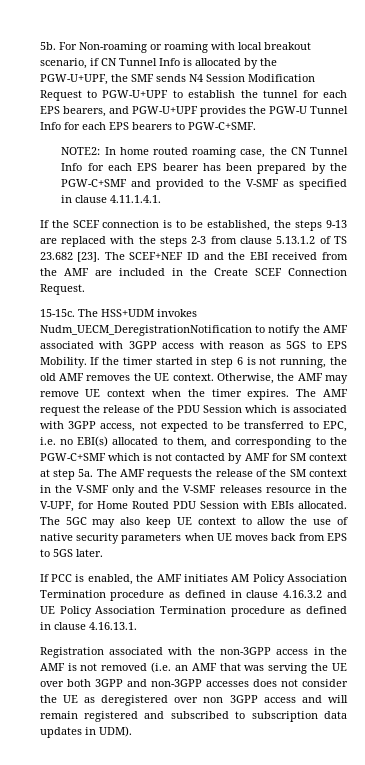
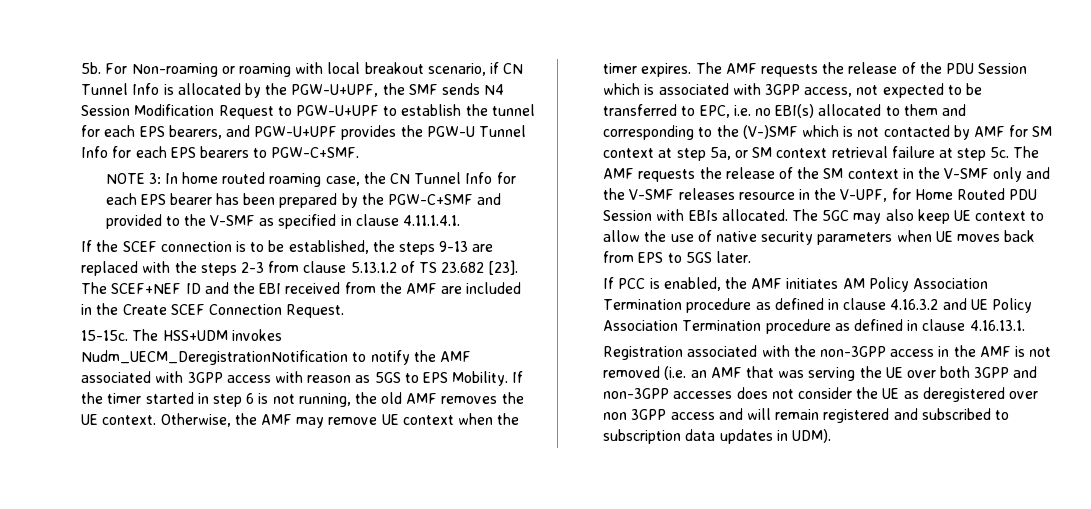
[61,147,101,155] NOTE2: -> [105,173,161,184] NOTE 3:
[39,405,80,416] request -> [760,64,818,77] requests
[176,437,207,448] them, -> [903,104,938,116] them
[39,453,106,461] PGW-C+SMF -> [742,125,798,139] (V-)SMF
[78,469,94,477] 5a. -> [709,146,1010,161] 5a, or SM context retrieval failure at step 5c.

